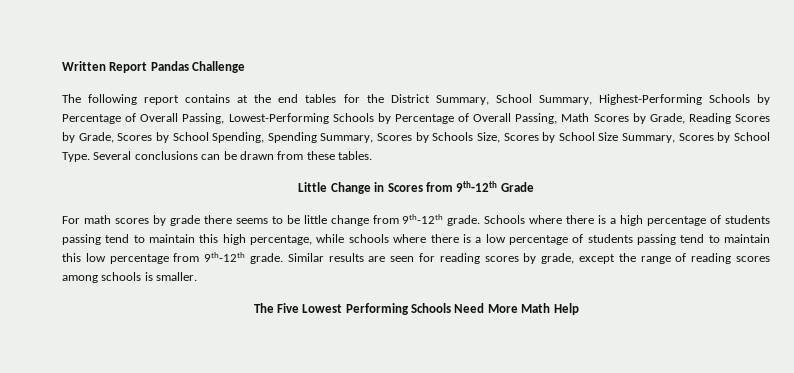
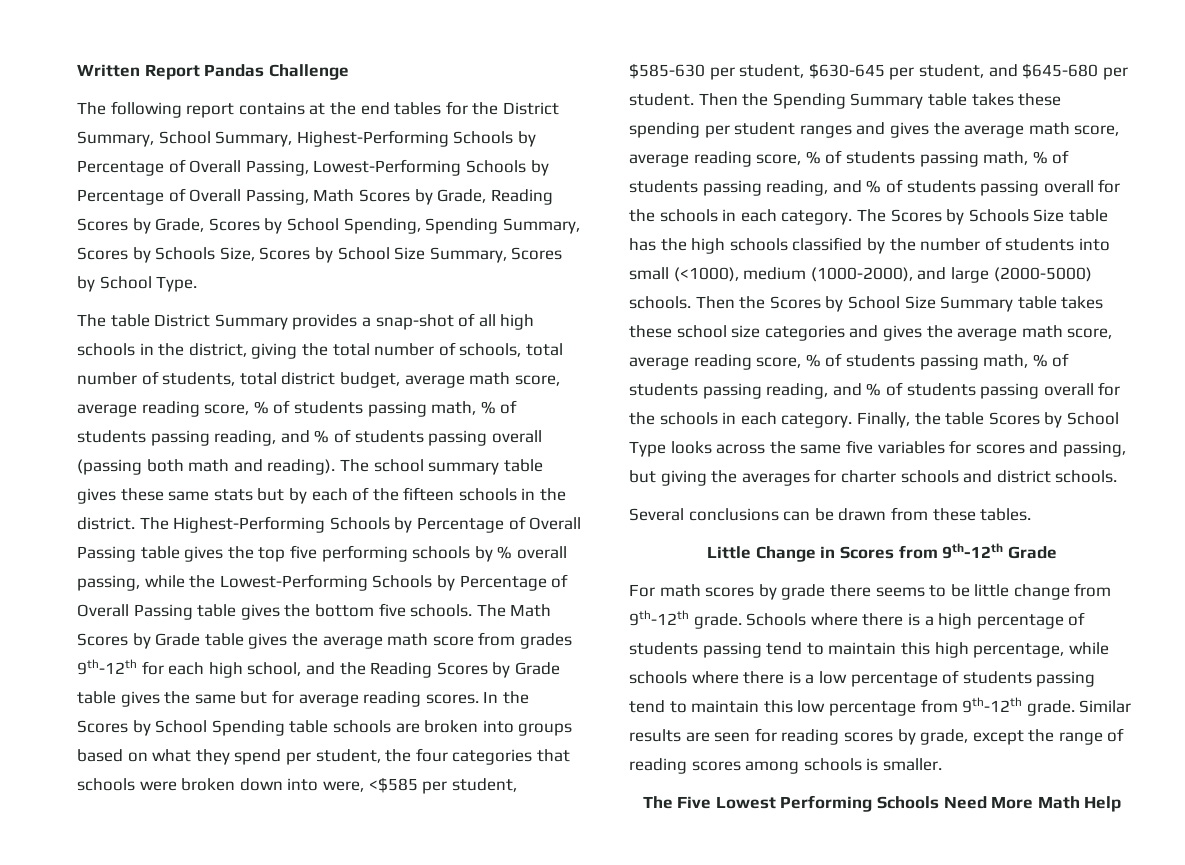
(90, 157) none -> [77,313,535,330] [77,342,563,359] [77,371,560,388] [77,400,518,417] [77,429,542,446] [77,459,543,475] [77,487,567,504] [77,516,582,533] [77,545,567,562] [77,574,569,591] [77,603,552,620] [77,632,572,649] [77,659,560,678] [77,690,529,707] [77,720,573,736] [77,748,570,765] [77,777,517,794] [629,63,1128,80] [629,93,1062,109] [629,122,1120,138] [629,150,1070,167] [629,179,1121,196] [629,209,1108,225] [629,237,1110,254] [629,267,1092,283] [629,296,1104,312] [629,325,1113,341] [629,353,1070,370] [629,382,1121,399] [629,412,1119,428] [629,440,1126,457] [629,469,1118,486] // The table District Summary provides a snap-shot of all high schools in the district, giving the total number of schools, total number of students, total district budget, average math score, average reading score, % of students passing math, % of students passing reading, and % of students passing overall (passing both math and reading). The school summary table gives these same stats but by each of the fifteen schools in the district. The Highest-Performing Schools by Percentage of Overall Passing table gives the top five performing schools by % overall passing, while the Lowest-Performing Schools by Percentage of Overall Passing table gives the bottom five schools. The Math Scores by Grade table gives the average math score from grades 9th-12th for each high school, and the Reading Scores by Grade table gives the same but for average reading scores. In the Scores by School Spending table schools are broken into groups based on what they spend per student, the four categories that schools were broken down into were, <$585 per student, $585-630 per student, $630-645 per student, and $645-680 per student. Then the Spending Summary table takes these spending per student ranges and gives the average math score, average reading score, % of students passing math, % of students passing reading, and % of students passing overall for the schools in each category. The Scores by Schools Size table has the high schools classified by the number of students into small (<1000), medium (1000-2000), and large (2000-5000) schools. Then the Scores by School Size Summary table takes these school size categories and gives the average math score, average reading score, % of students passing math, % of students passing reading, and % of students passing overall for the schools in each category. Finally, the table Scores by School Type looks across the same five variables for scores and passing, but giving the averages for charter schools and district schools. //

